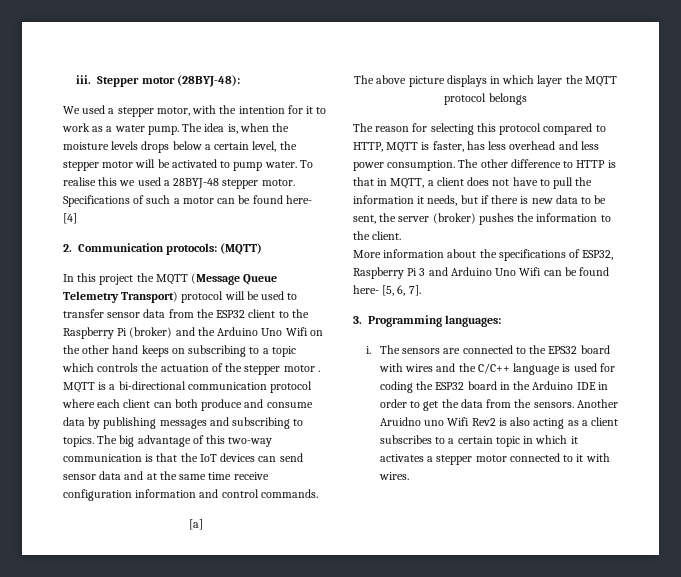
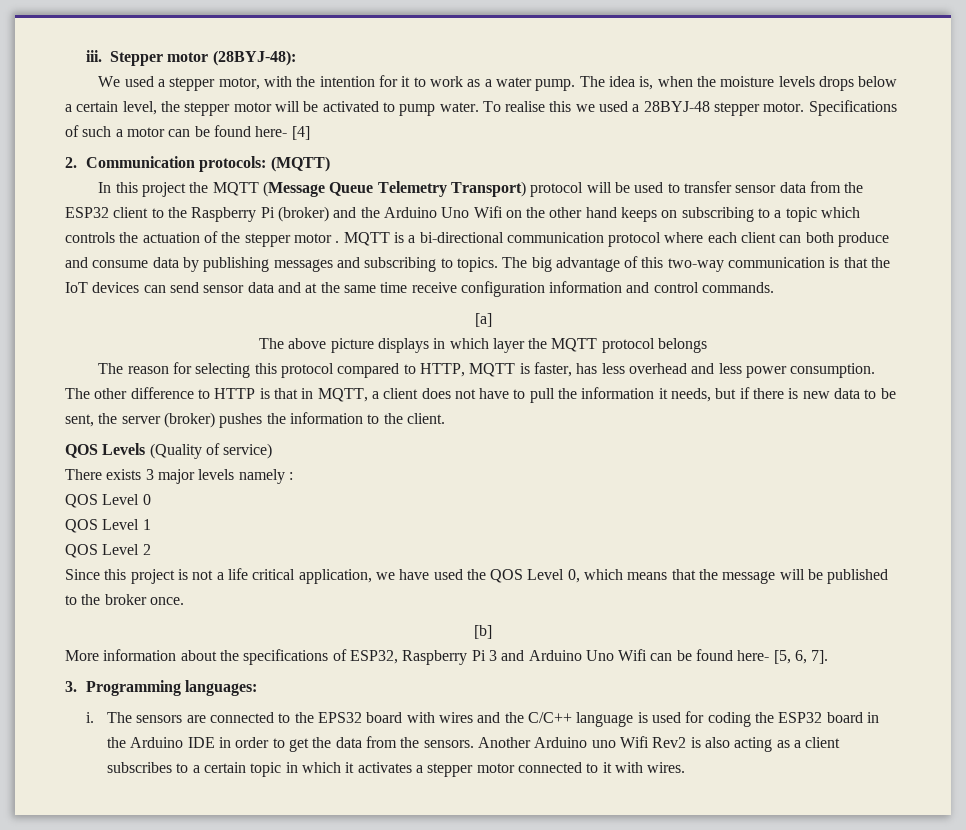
(402, 235) none -> [65,443,273,459] [65,469,293,484] [65,494,151,508] [65,519,151,533] [65,544,151,558] [65,568,889,584] [65,594,184,605] [474,625,492,639] // QOS Levels (Quality of service) // There exists 3 major levels namely : // QOS Level 0 // QOS Level 1 // QOS Level 2 // Since this project is not a life critical application, we have used the QOS Level 0, which means that the message will be published to the broker once. // [b]
[379,417,421,426] Aruidno -> [534,737,588,748] Arduino

